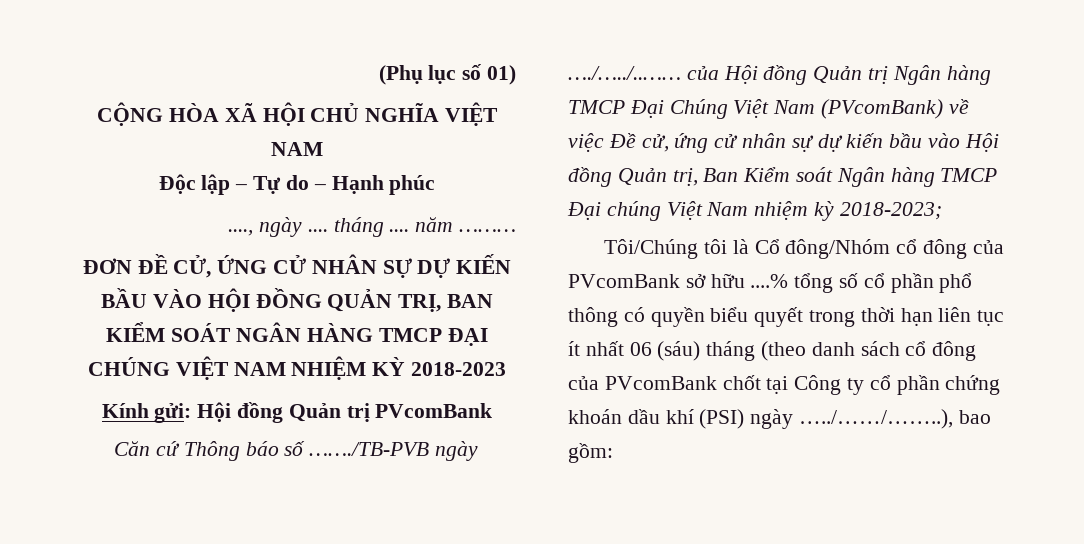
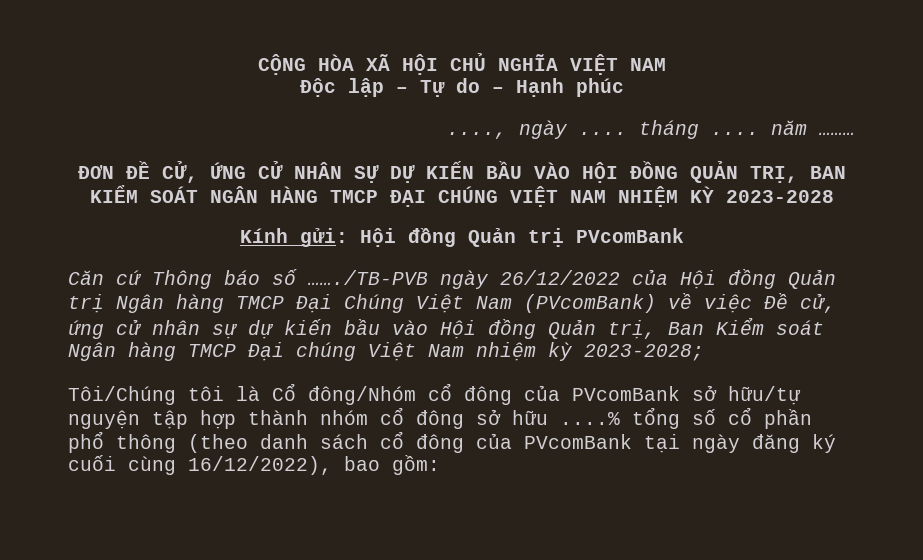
[378,64,516,85] (Phụ lục số 01) // -> (257, 64) none
[411,362,507,376] 2018-2023 -> [725,190,834,203] 2023-2028
[568,66,681,80] …./…../..…… -> [500,270,620,285] 26/12/2022
[839,202,942,220] 2018-2023; -> [584,344,704,361] 2023-2028;
(706, 281) none -> [728,386,801,405] [68,407,501,429] hữu/tự nguyện tập hợp thành nhóm cổ đông sở
[623,307,1005,327] [568,341,756,361] có quyền biểu quyết trong thời hạn liên tục ít nhất 06 (sáu) tháng -> (176, 443) none
[722,375,1001,395] [568,409,954,429] chốt tại Công ty cổ phần chứng khoán dầu khí (PSI) ngày …../……/……..), -> [644,434,836,453] [68,455,332,475] tại ngày đăng ký cuối cùng 16/12/2022),

